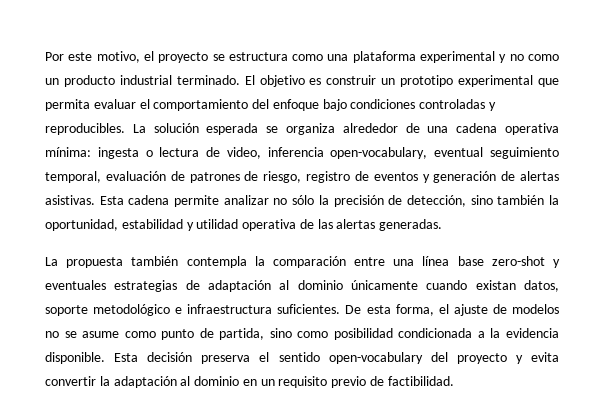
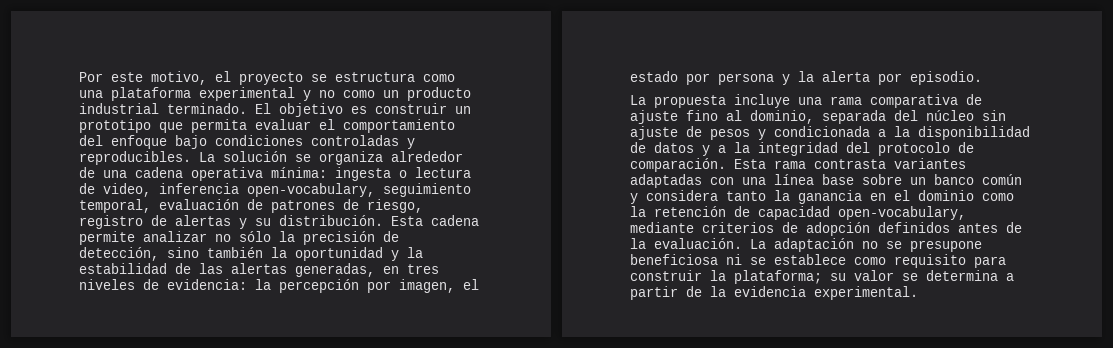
[458,75,534,87] experimental -> (151, 126) none
[206,123,259,135] esperada -> (287, 156) none
[434,147,484,157] eventual -> (375, 190) none
[373,171,559,183] [45,195,95,205] eventos y generación de alertas asistivas. -> [175,215,383,229] alertas y su distribución.
[45,219,443,231] [45,256,560,268] [45,280,559,292] [45,304,559,316] [45,328,560,340] [45,352,560,364] [45,376,454,388] oportunidad, estabilidad y utilidad operativa de las alertas generadas. // La propuesta también contempla la comparación entre una línea base zero-shot y eventuales estrategias de adaptación al dominio únicamente cuando existan datos, soporte metodológico e infraestructura suficientes. De esta forma, el ajuste de modelos no se asume como punto de partida, sino como posibilidad condicionada a la evidencia disponible. Esta decisión preserva el sentido open-vocabulary del proyecto y evita convertir la adaptación al dominio en un requisito previo de factibilidad. -> [295,247,423,261] [79,263,439,277] [79,279,479,293] [630,71,982,85] [630,94,982,108] [630,110,1006,124] [630,126,1030,140] [630,142,974,156] [630,158,966,172] [630,174,1022,188] [630,190,1014,204] [630,206,966,220] [630,222,1022,236] [630,238,982,252] [630,254,1006,268] [630,270,1014,284] [630,286,918,300] oportunidad y la estabilidad de las alertas generadas, en tres niveles de evidencia: la percepción por imagen, el estado por persona y la alerta por episodio. // La propuesta incluye una rama comparativa de ajuste fino al dominio, separada del núcleo sin ajuste de pesos y condicionada a la disponibilidad de datos y a la integridad del protocolo de comparación. Esta rama contrasta variantes adaptadas con una línea base sobre un banco común y considera tanto la ganancia en el dominio como la retención de capacidad open-vocabulary, mediante criterios de adopción definidos antes de la evaluación. La adaptación no se presupone beneficiosa ni se establece como requisito para construir la plataforma; su valor se determina a partir de la evidencia experimental.

